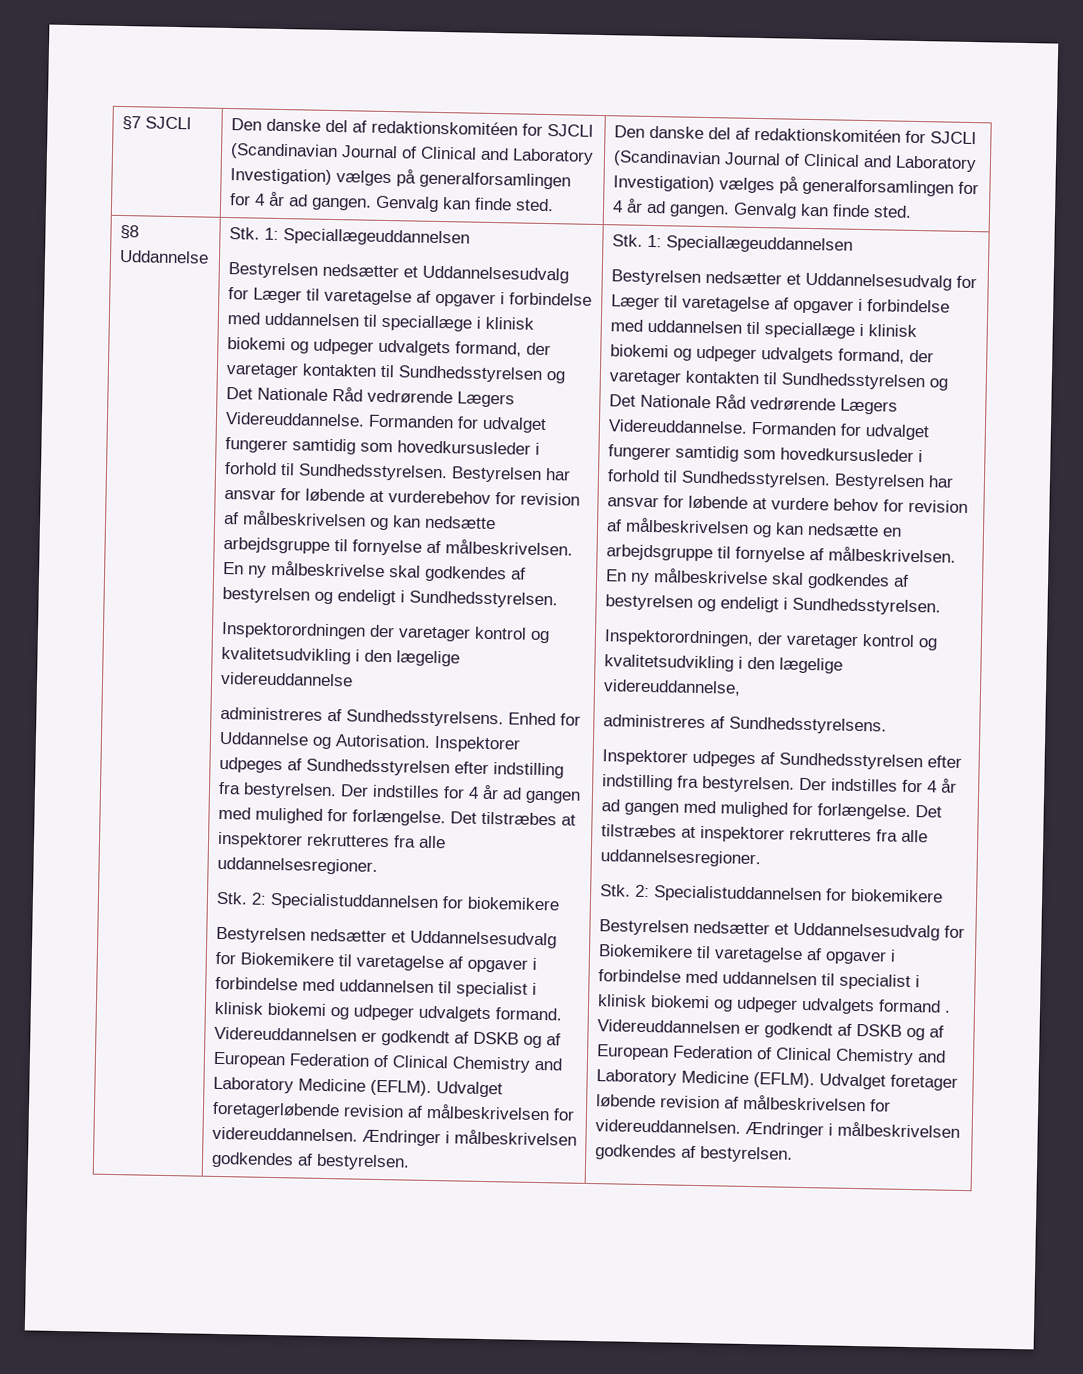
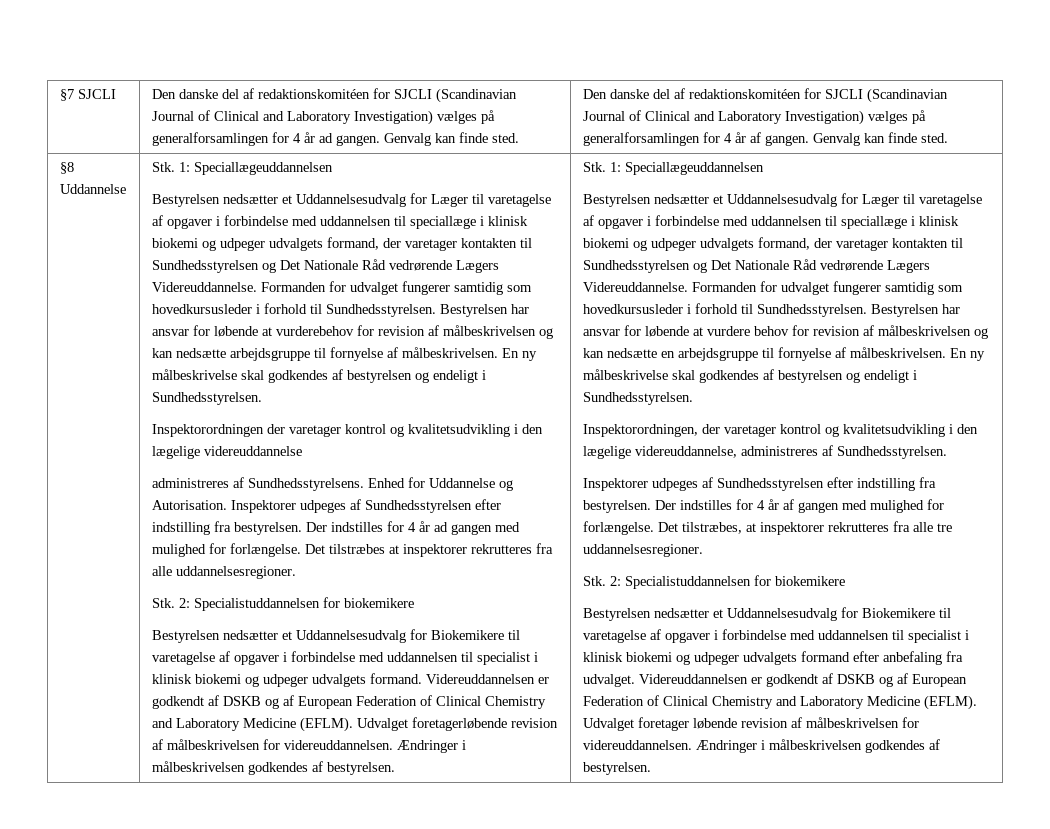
[645,200,666,214] ad -> [749,132,761,143] af
[602,714,887,735] // administreres af Sundhedsstyrelsens. -> [740,445,947,459] administreres af Sundhedsstyrelsen.
[600,799,942,820] [600,824,928,843] ad gangen med mulighed for forlængelse. Det tilstræbes at inspektorer rekrutteres fra alle -> [782,499,944,513] [582,521,952,535] af gangen med mulighed for forlængelse. Det tilstræbes, at inspektorer rekrutteres fra alle tre
[943,1010,950,1013] . -> [852,651,963,665] [582,674,635,687] efter anbefaling fra udvalget.

